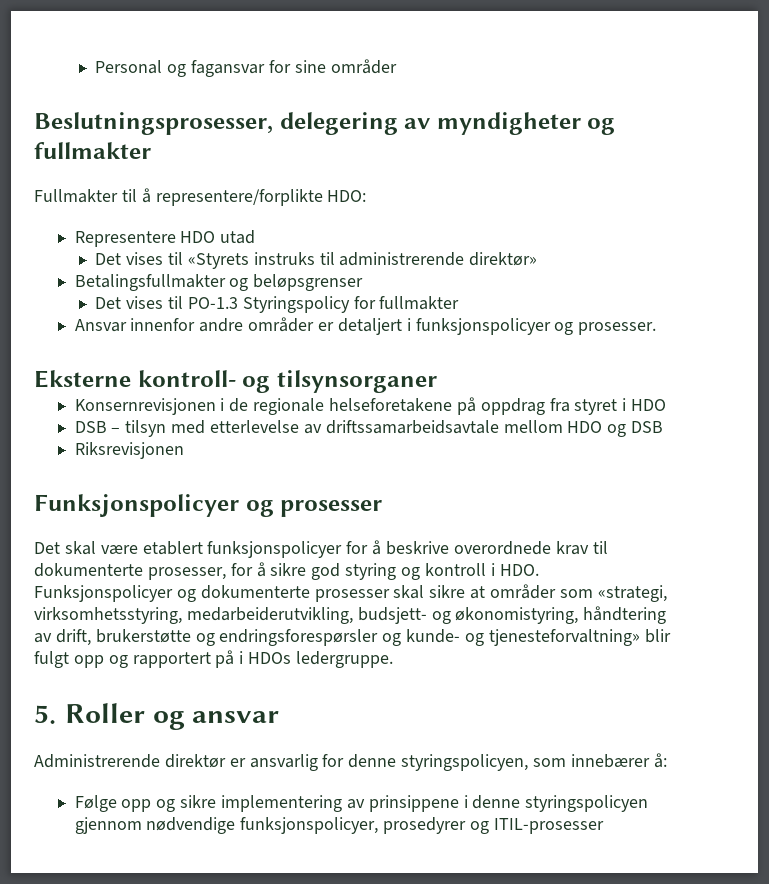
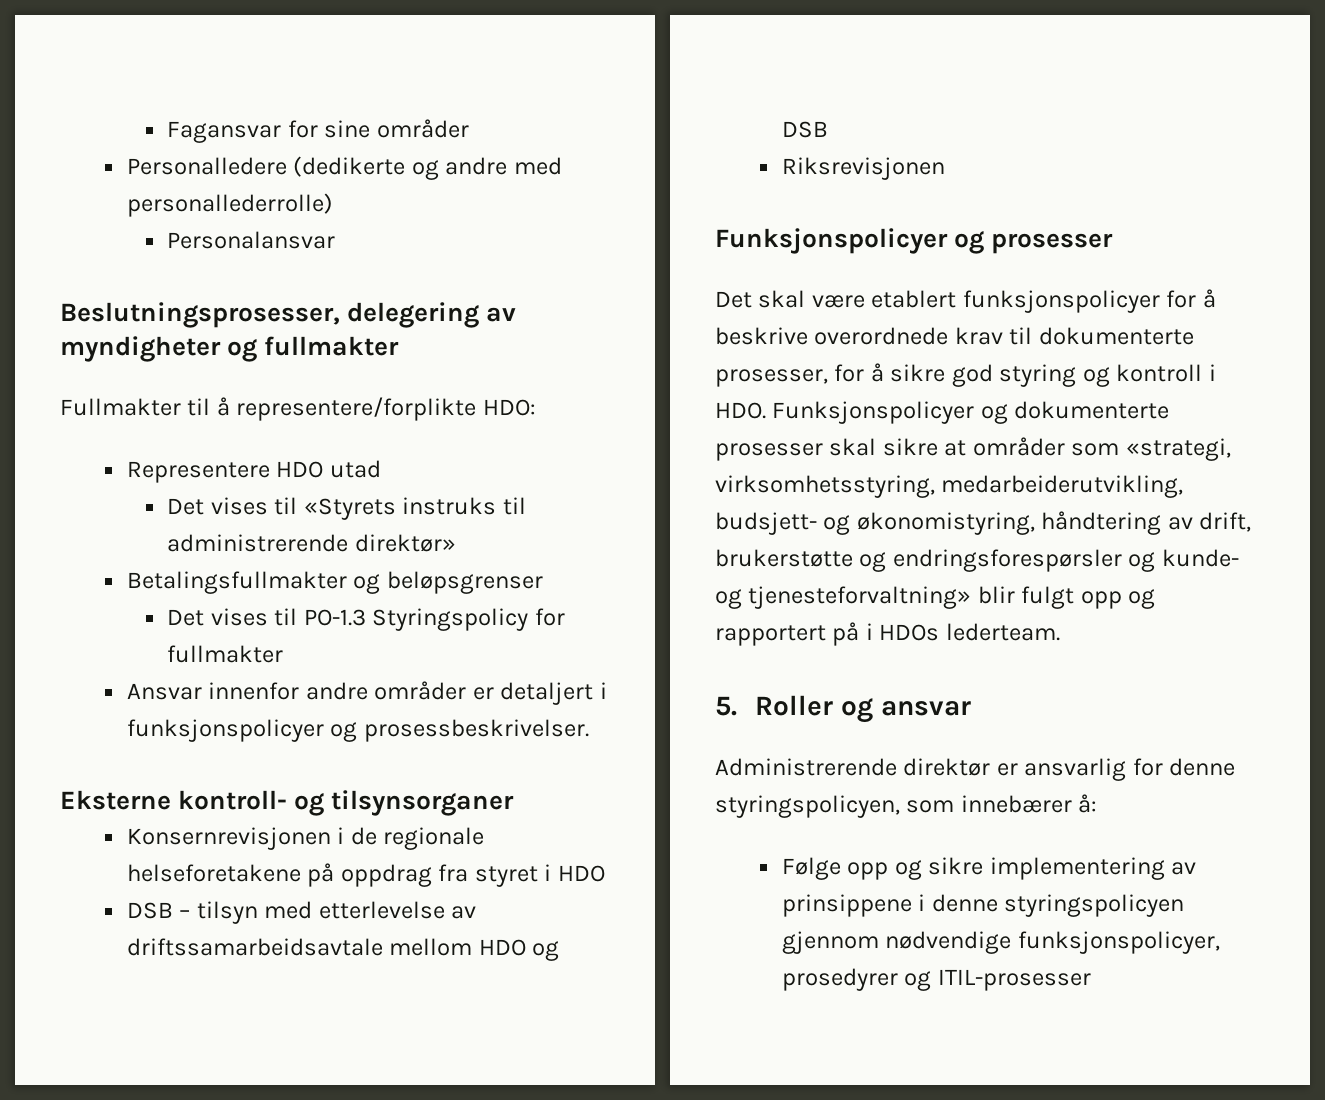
[95,60,266,77] Personal og fagansvar -> [167,121,282,143] Fagansvar
(397, 66) none -> [126,156,562,180] [126,193,333,217] [167,231,336,249] // Personalledere (dedikerte og andre med personallederrolle) // Personalansvar
[578,322,657,335] prosesser. -> [363,719,589,742] prosessbeskrivelser.
[296,651,394,668] ledergruppe. -> [945,623,1060,641] lederteam.

